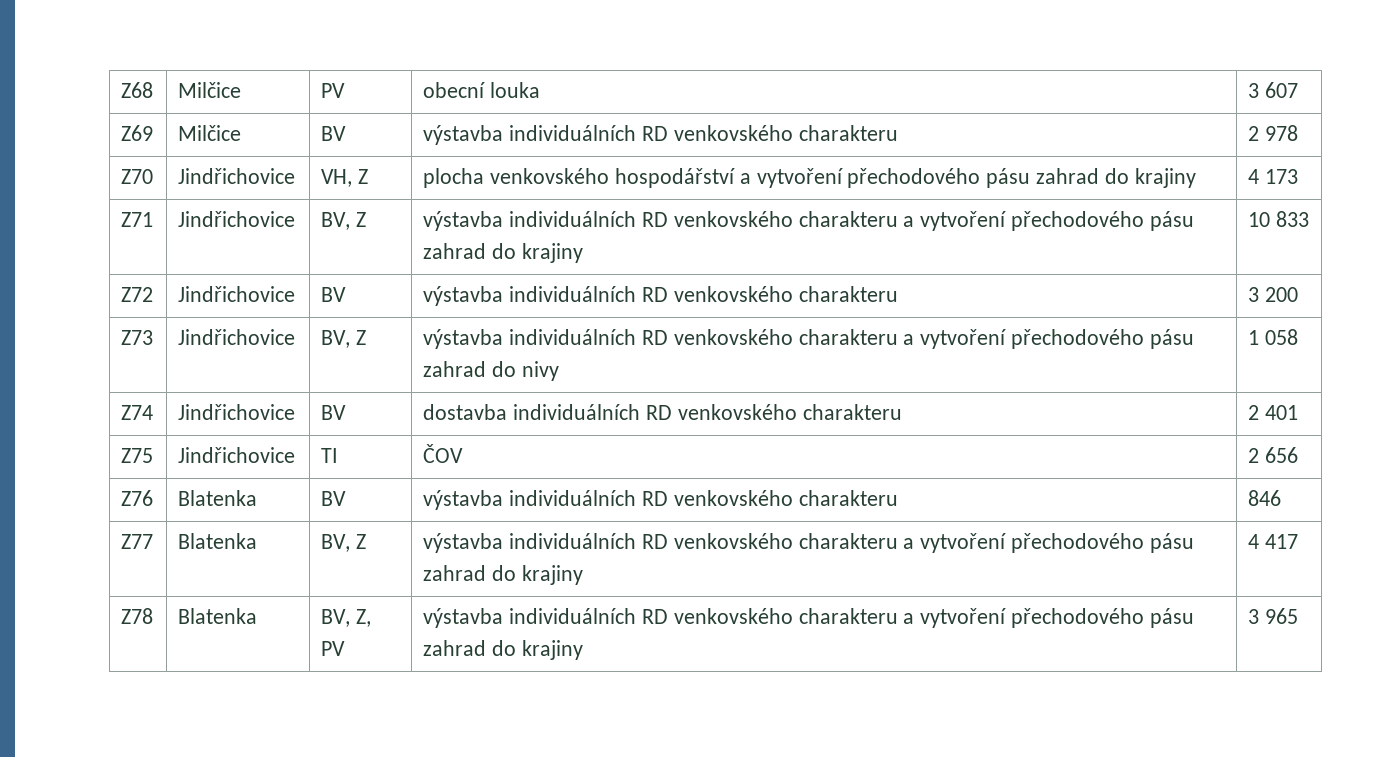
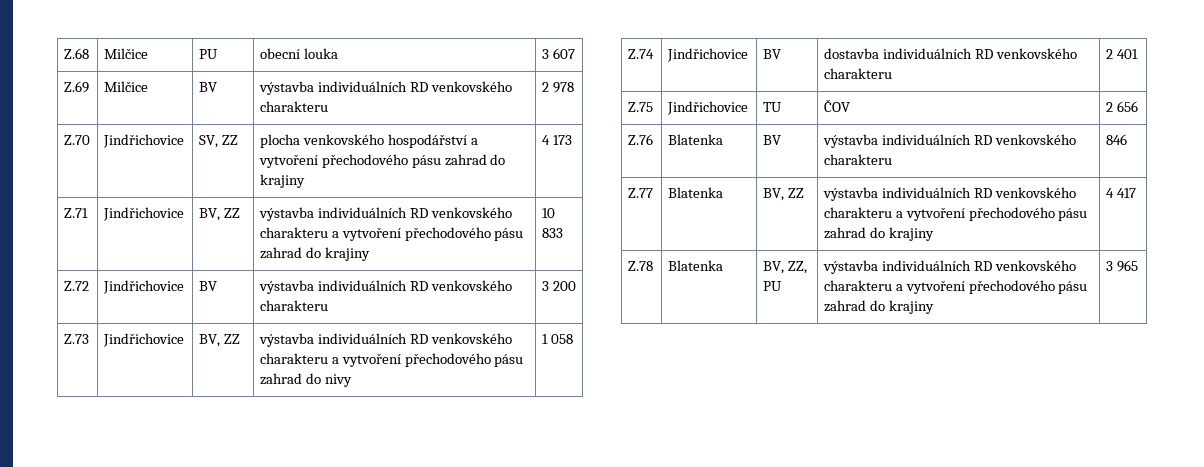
[121,82,154,98] [178,82,242,98] [321,83,346,98] Z68 | Milčice | PV -> [63,48,89,59] [103,48,148,59] [198,49,218,59] Z.68 | Milčice | PU
[121,125,154,141] Z69 -> [63,81,89,93] Z.69
[121,169,154,184] [178,168,296,184] [321,169,369,187] Z70 | Jindřichovice | VH, Z -> [63,135,90,145] [102,134,184,148] [198,135,238,148] Z.70 | Jindřichovice | SV, ZZ
[121,212,154,227] [178,211,296,227] [321,212,367,230] Z71 | Jindřichovice | BV, Z -> [63,208,88,218] [102,207,184,221] [198,208,240,221] Z.71 | Jindřichovice | BV, ZZ
[121,287,154,302] Z72 -> [63,281,89,291] Z.72
[121,330,154,345] [178,329,296,345] [321,330,367,348] Z73 | Jindřichovice | BV, Z -> [63,334,89,344] [102,333,184,347] [198,334,240,347] Z.73 | Jindřichovice | BV, ZZ
[121,405,154,420] Z74 -> [627,49,654,59] Z.74
[121,448,154,463] [178,447,296,463] [321,448,339,463] Z75 | Jindřichovice | TI -> [627,102,653,112] [666,101,748,115] [762,102,782,112] Z.75 | Jindřichovice | TU
[121,490,154,506] Z76 -> [627,134,653,145] Z.76
[121,534,154,549] [178,533,258,549] [321,534,367,552] Z77 | Blatenka | BV, Z -> [627,188,653,198] [667,187,723,198] [762,188,804,201] Z.77 | Blatenka | BV, ZZ
[121,608,154,624] [178,608,258,624] [321,609,372,627] [321,641,346,656] Z78 | Blatenka | BV, Z, PV -> [627,261,653,271] [667,260,723,271] [762,261,807,274] [762,281,782,291] Z.78 | Blatenka | BV, ZZ, PU

